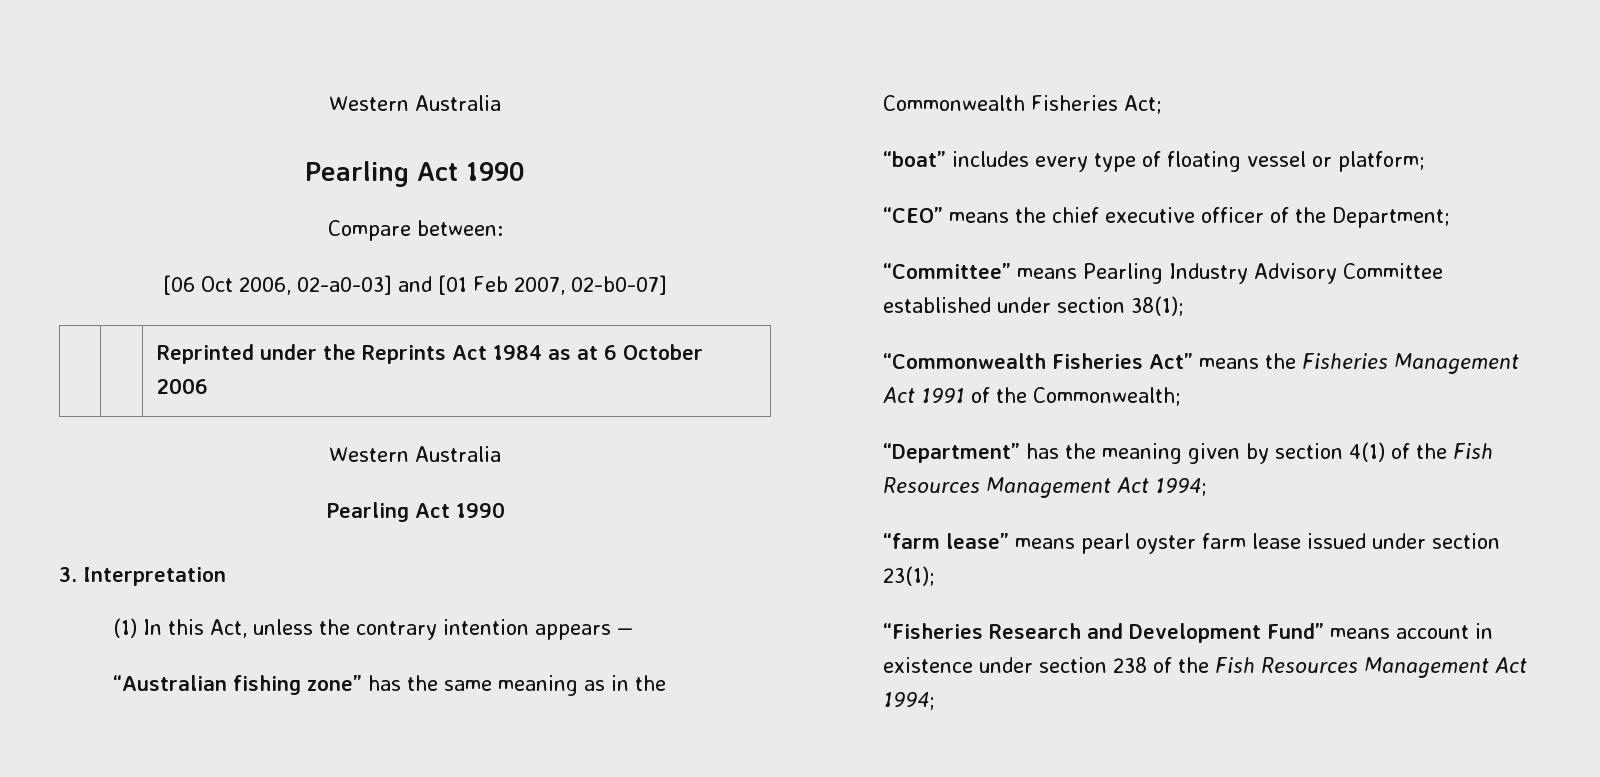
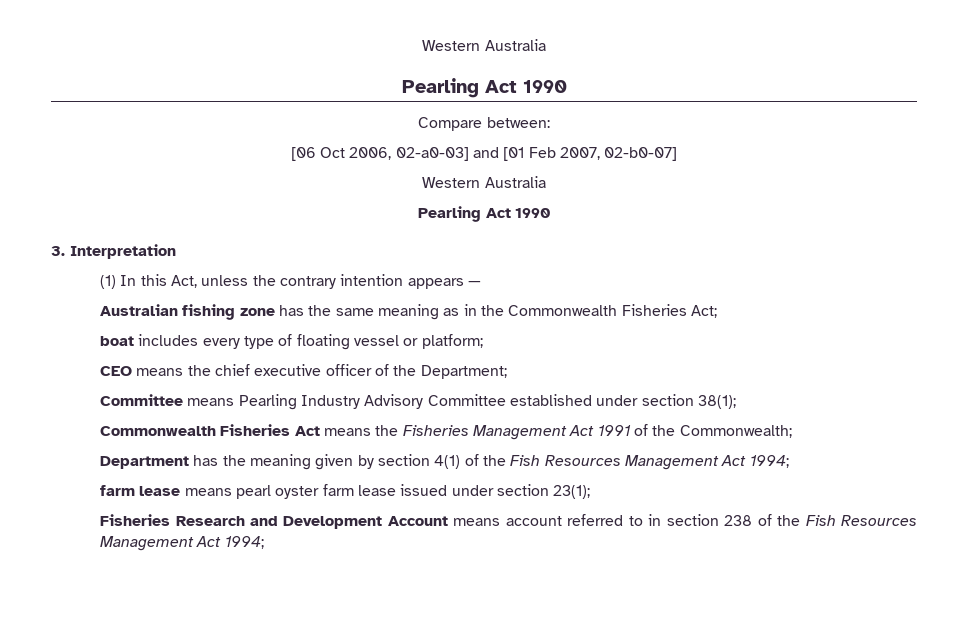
[157,344,704,364] [157,378,209,394] // | | Reprinted under the Reprints Act 1984 as at 6 October 2006 -> (678, 154) none
[113,675,363,695] “Australian fishing zone” -> [100,304,275,320] Australian fishing zone
[883,151,947,167] “boat” -> [100,336,135,346] boat
[883,207,944,223] “CEO” -> [100,366,133,376] CEO
[883,263,1012,279] “Committee” -> [100,394,184,406] Committee
[883,353,1194,369] “Commonwealth Fisheries Act” -> [100,424,320,436] Commonwealth Fisheries Act
[883,443,1021,463] “Department” -> [100,456,190,469] Department
[883,533,1010,549] “farm lease” -> [100,485,181,496] farm lease
[883,623,984,639] “Fisheries -> [100,514,171,526] Fisheries
[1267,623,1325,639] Fund” -> [387,516,448,526] Account
[1475,623,1494,639] [883,657,1034,673] in existence under -> [567,514,662,526] referred to in

